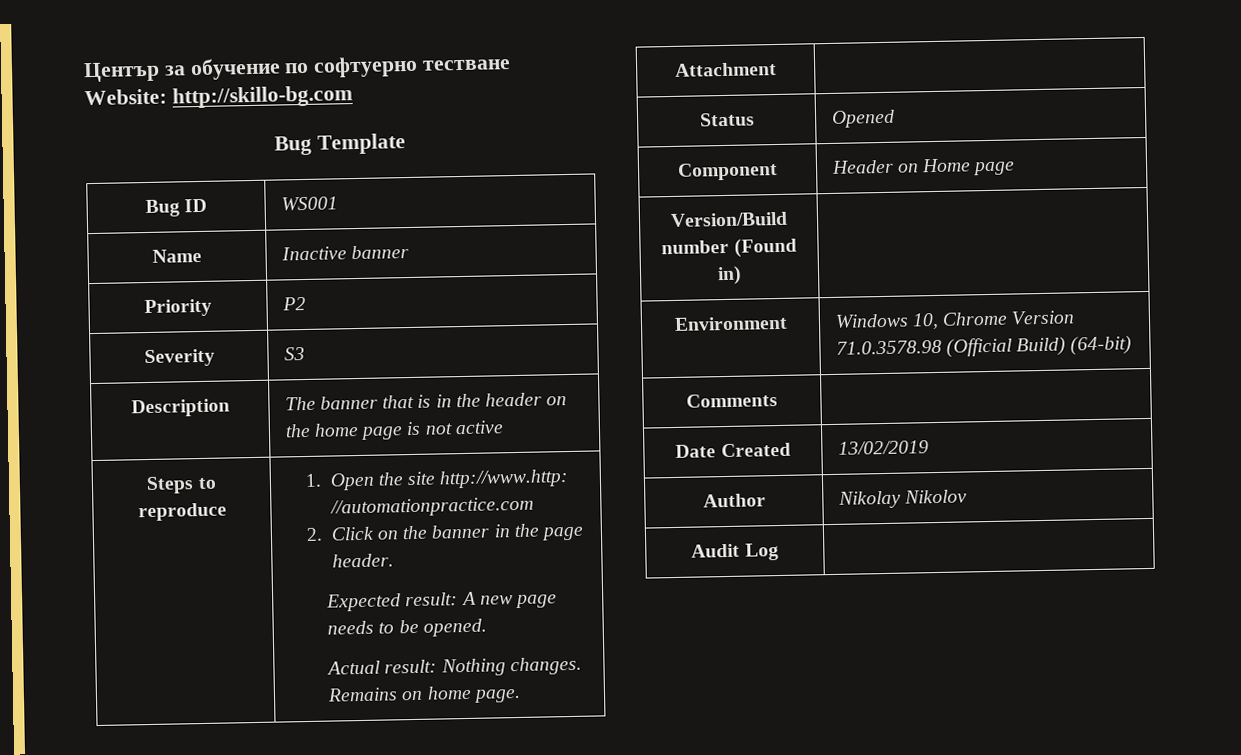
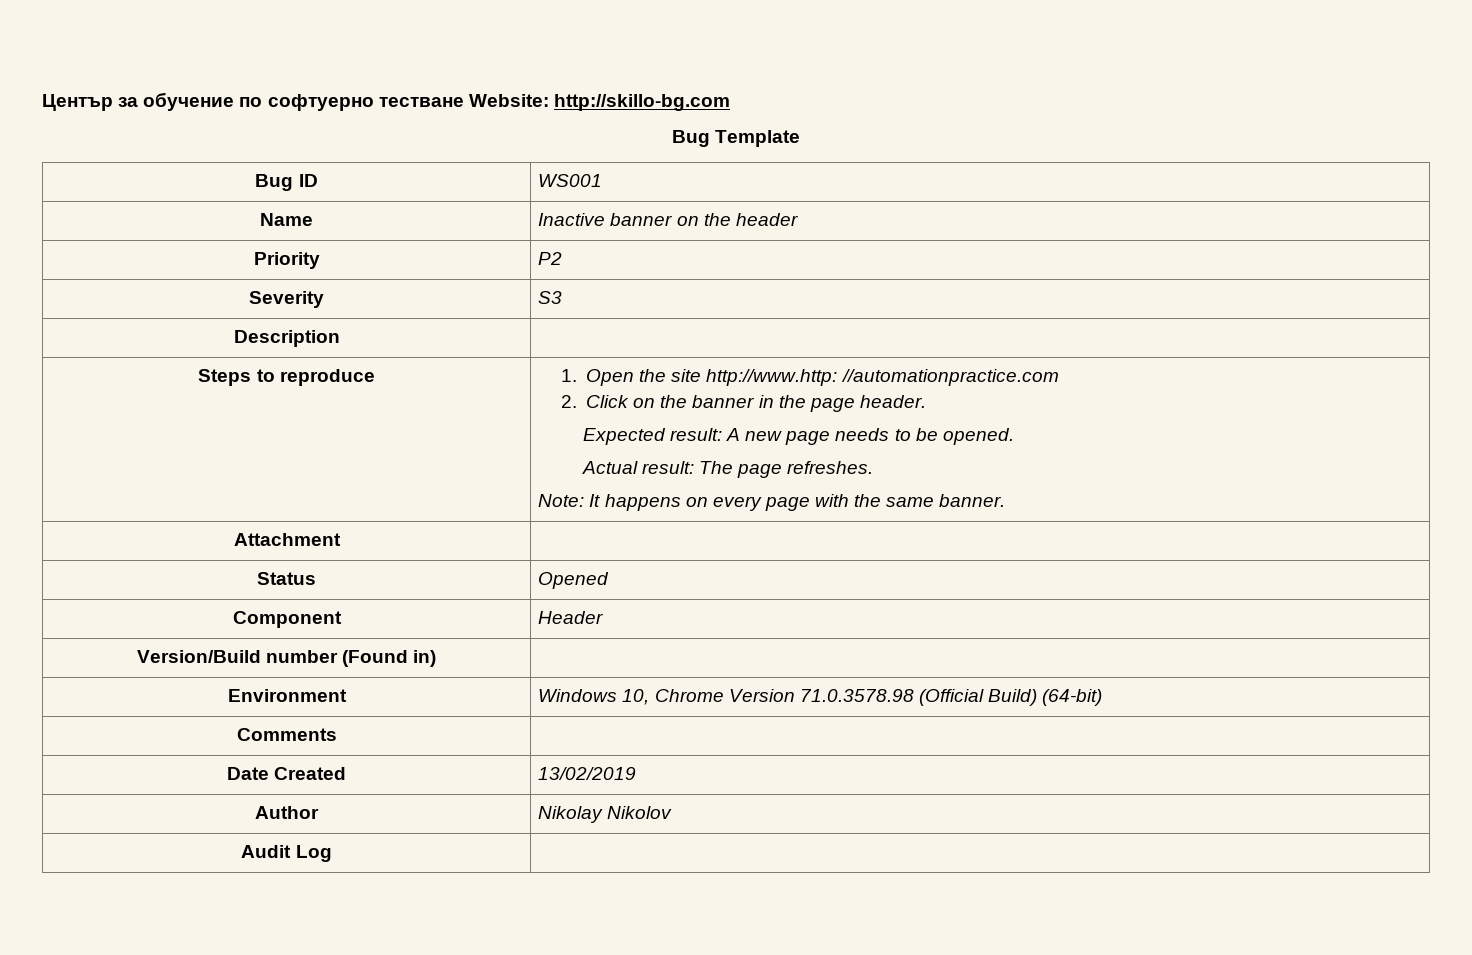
(409, 252) none -> [676,213,798,226] on the header
[284,392,568,411] [284,420,504,440] The banner that is in the header on the home page is not active -> (340, 338) none
[440,656,582,677] [327,685,521,703] Nothing changes. Remains on home page. -> [699,461,874,478] [538,494,1006,511] The page refreshes. // Note: It happens on every page with the same banner.
[896,158,1016,176] on Home page -> (604, 617) none

